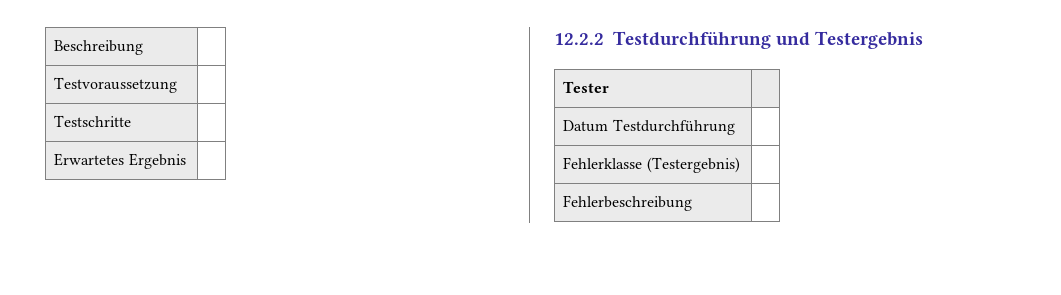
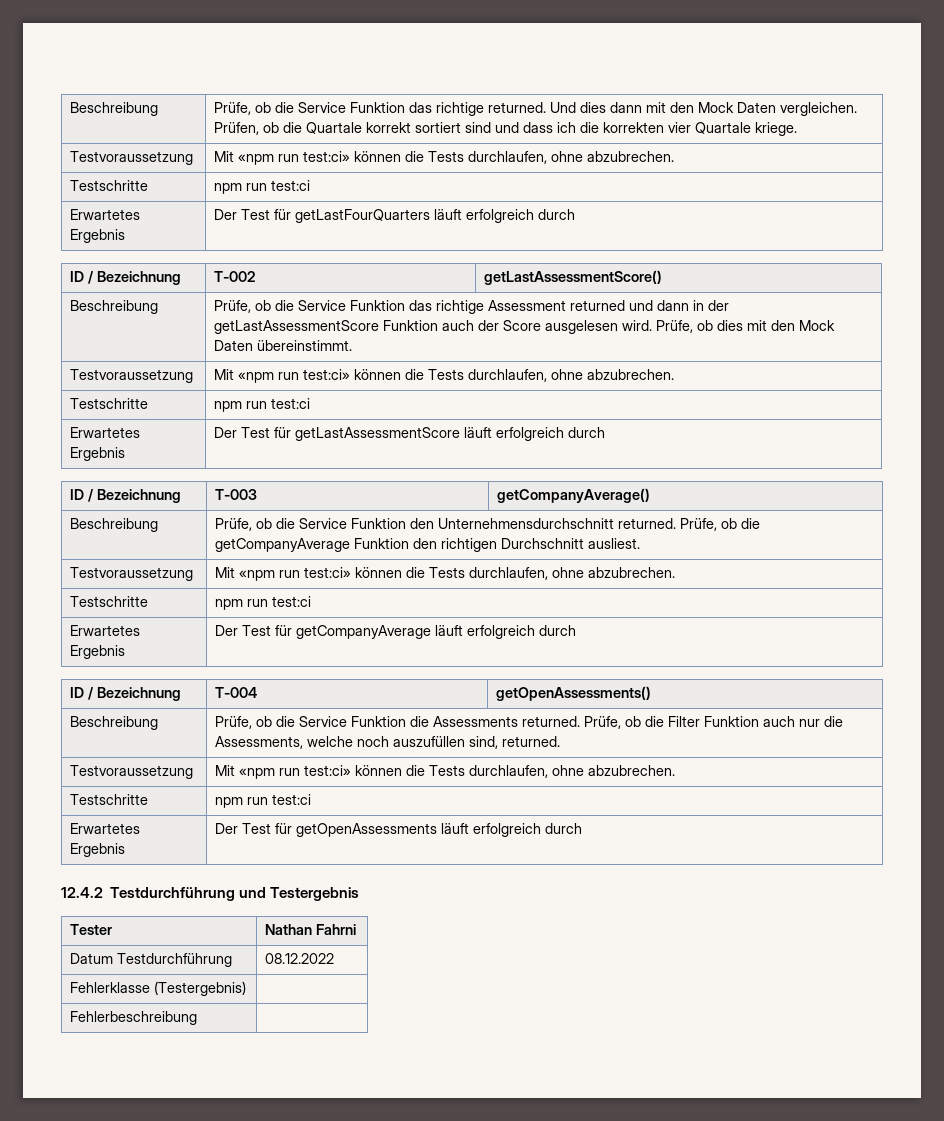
[54,40,144,55] [54,77,178,93] [54,115,132,127] [54,153,186,169] [554,33,604,45] Beschreibung | // Testvoraussetzung | // Testschritte | // Erwartetes Ergebnis | // 12.2.2 -> [69,102,158,116] [213,102,857,116] [213,122,797,136] [69,151,193,165] [213,151,674,165] [69,180,148,191] [213,180,310,194] [69,209,140,220] [69,229,125,243] [213,209,575,223] [69,271,181,285] [213,271,256,282] [483,270,662,285] [69,300,158,314] [213,300,729,314] [213,320,835,334] [213,340,352,351] [69,369,193,383] [213,369,674,383] [69,398,148,409] [213,398,310,412] [69,427,140,438] [69,447,125,461] [213,427,605,441] [69,489,181,503] [214,489,257,500] [496,488,650,503] [69,518,158,532] [214,518,760,531] [214,538,640,552] [69,567,193,581] [214,567,675,581] [69,596,148,607] [214,596,311,610] [69,625,140,636] [69,645,125,659] [214,625,576,639] [69,687,181,701] [214,687,257,698] [495,686,651,701] [69,716,158,730] [214,716,843,729] [214,736,560,749] [69,765,193,779] [214,765,675,779] [69,794,148,805] [214,794,311,808] [69,823,140,834] [69,843,125,857] [214,823,582,837] [61,887,103,898] Beschreibung | Prüfe, ob die Service Funktion das richtige returned. Und dies dann mit den Mock Daten vergleichen. Prüfen, ob die Quartale korrekt sortiert sind und dass ich die korrekten vier Quartale kriege. // Testvoraussetzung | Mit «npm run test:ci» können die Tests durchlaufen, ohne abzubrechen. // Testschritte | npm run test:ci // Erwartetes Ergebnis | Der Test für getLastFourQuarters läuft erfolgreich durch // ID / Bezeichnung | T-002 | getLastAssessmentScore() // Beschreibung | Prüfe, ob die Service Funktion das richtige Assessment returned und dann in der getLastAssessmentScore Funktion auch der Score ausgelesen wird. Prüfe, ob dies mit den Mock Daten übereinstimmt. // Testvoraussetzung | Mit «npm run test:ci» können die Tests durchlaufen, ohne abzubrechen. // Testschritte | npm run test:ci // Erwartetes Ergebnis | Der Test für getLastAssessmentScore läuft erfolgreich durch // ID / Bezeichnung | T-003 | getCompanyAverage() // Beschreibung | Prüfe, ob die Service Funktion den Unternehmensdurchschnitt returned. Prüfe, ob die getCompanyAverage Funktion den richtigen Durchschnitt ausliest. // Testvoraussetzung | Mit «npm run test:ci» können die Tests durchlaufen, ohne abzubrechen. // Testschritte | npm run test:ci // Erwartetes Ergebnis | Der Test für getCompanyAverage läuft erfolgreich durch // ID / Bezeichnung | T-004 | getOpenAssessments() // Beschreibung | Prüfe, ob die Service Funktion die Assessments returned. Prüfe, ob die Filter Funktion auch nur die Assessments, welche noch auszufüllen sind, returned. // Testvoraussetzung | Mit «npm run test:ci» können die Tests durchlaufen, ohne abzubrechen. // Testschritte | npm run test:ci // Erwartetes Ergebnis | Der Test für getOpenAssessments läuft erfolgreich durch // 12.4.2
(610, 87) none -> [264,924,356,935] Nathan Fahrni
(735, 127) none -> [264,953,334,964] 08.12.2022

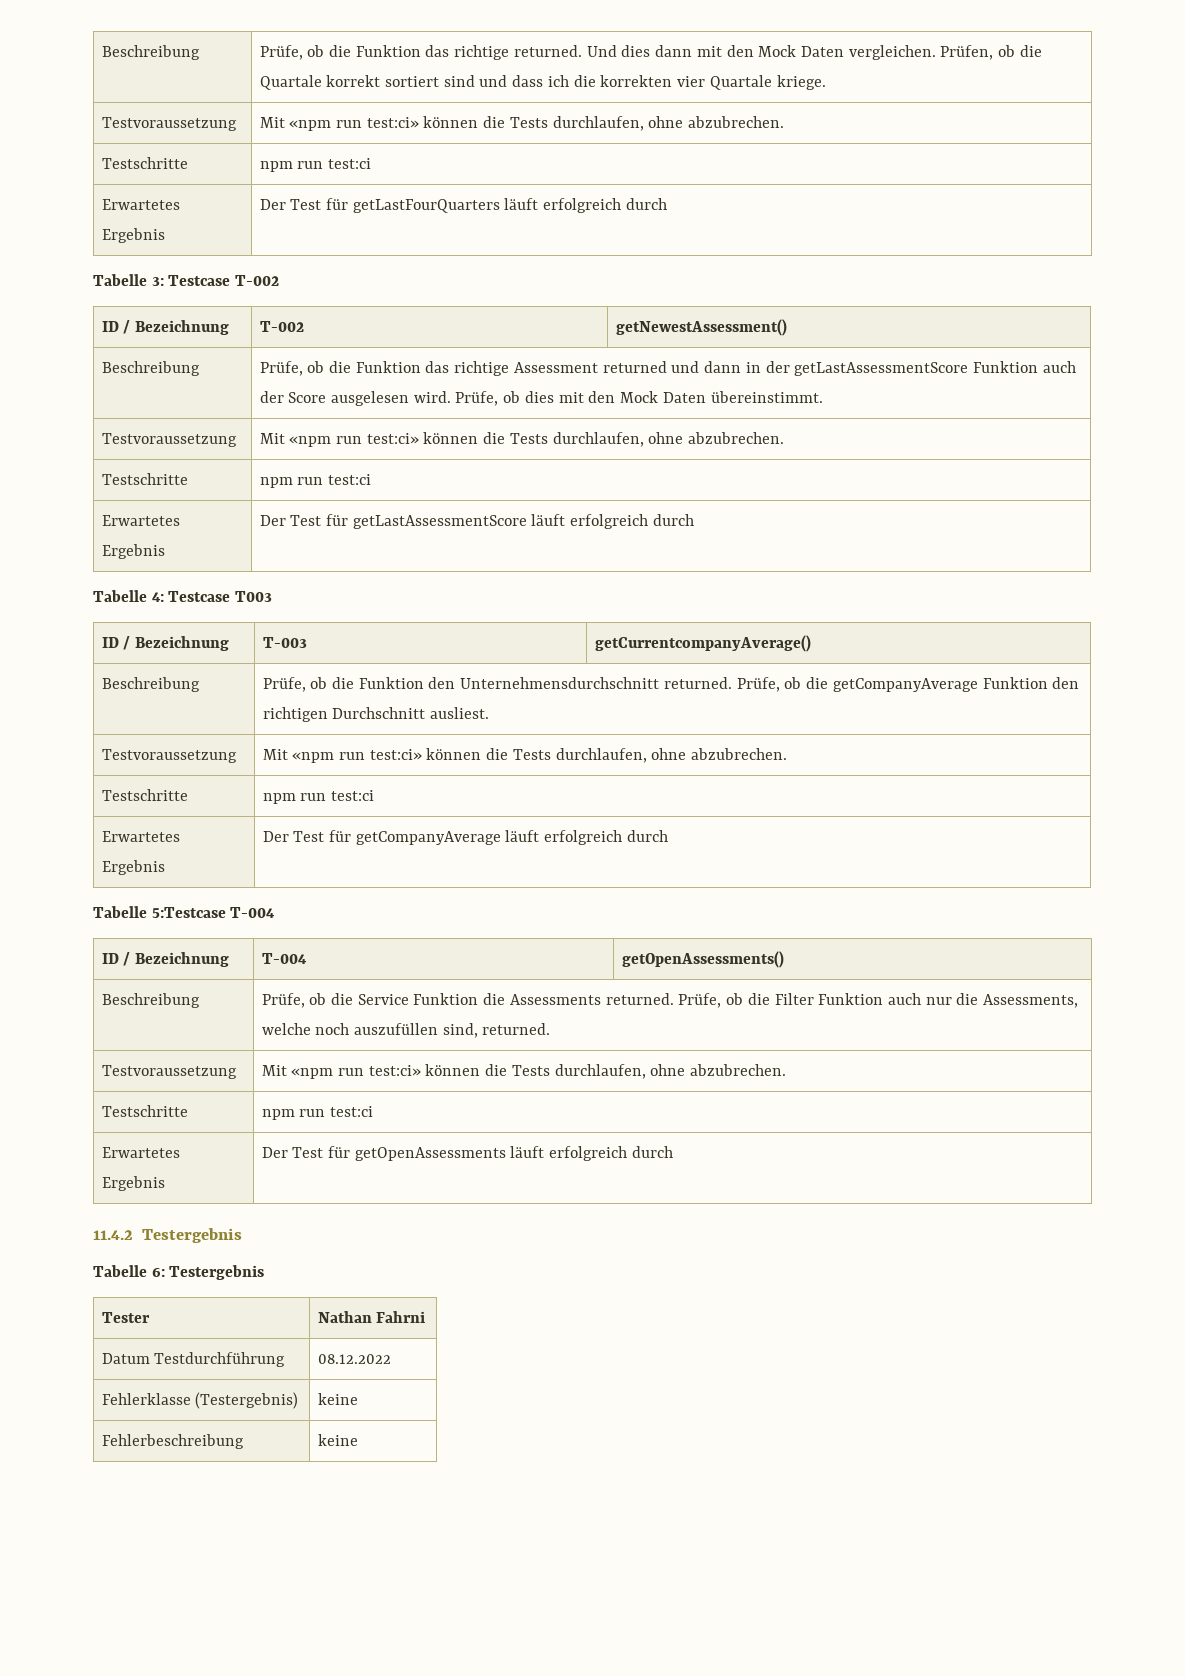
[69,102,158,116] [213,102,346,115] Beschreibung | Prüfe, ob die Service -> [101,45,200,60] [259,45,352,60] Beschreibung | Prüfe, ob die
(575, 214) none -> [93,274,280,286] // Tabelle 3: Testcase T-002
[483,270,662,285] [69,300,158,314] [213,300,346,313] getLastAssessmentScore() // Beschreibung | Prüfe, ob die Service -> [615,319,787,336] [101,361,200,376] [259,361,352,376] getNewestAssessment() // Beschreibung | Prüfe, ob die
(605, 432) none -> [93,590,273,602] // Tabelle 4: Testcase T003
[496,488,650,503] [69,518,158,532] [214,518,347,531] getCompanyAverage() // Beschreibung | Prüfe, ob die Service -> [594,635,811,652] [101,677,200,692] [262,677,355,692] getCurrentcompanyAverage() // Beschreibung | Prüfe, ob die
(576, 630) none -> [93,906,276,918] // Tabelle 5:Testcase T-004
[61,887,267,901] 12.4.2 Testdurchführung und -> [93,1228,242,1243] [93,1265,165,1277] 11.4.2 Testergebnis // Tabelle 6:
(246, 988) none -> [317,1393,358,1405] keine
(197, 1018) none -> [317,1434,358,1446] keine

